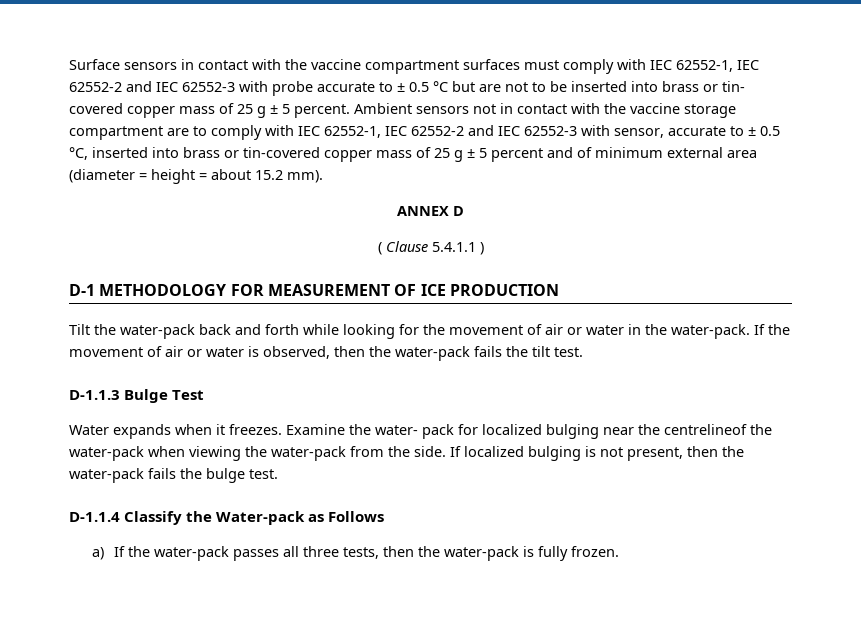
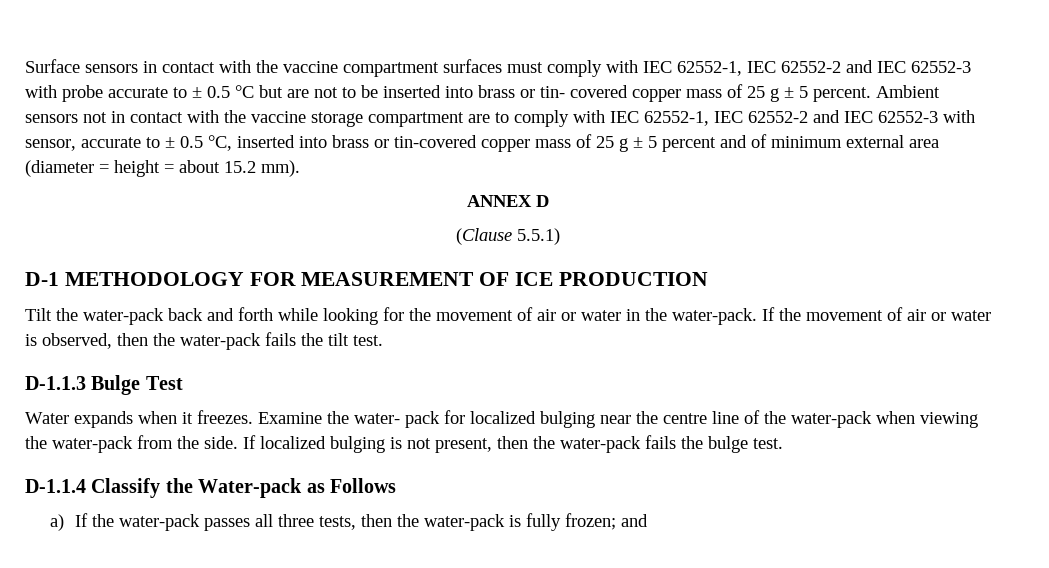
[377,241,484,255] ( Clause 5.4.1.1 ) -> [456,228,560,245] (Clause 5.5.1)
[664,424,747,435] centrelineof -> [663,410,760,424] centre line of
[571,546,620,557] frozen. -> [565,513,649,530] frozen; and

